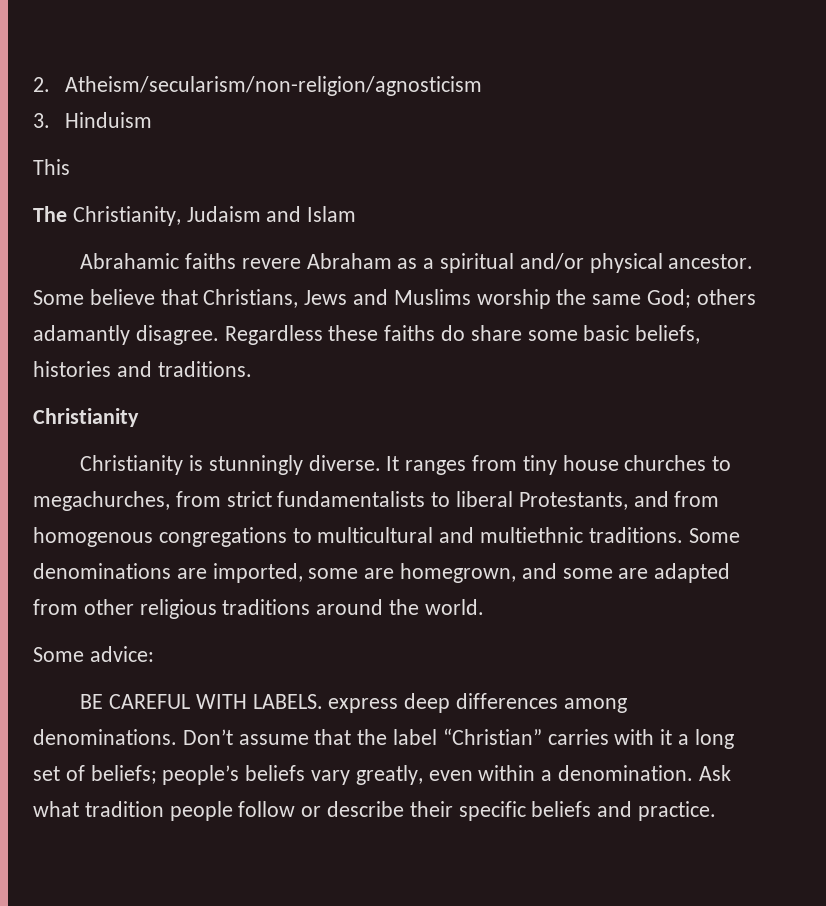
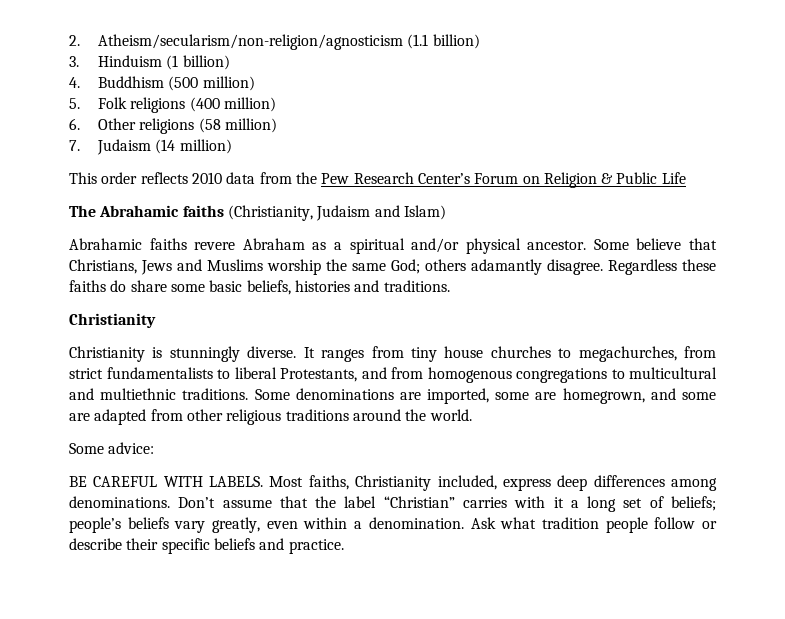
(483, 86) none -> [407,34,480,49] (1.1 billion)
[33,159,70,175] [33,206,181,226] // This // The Christianity, -> [166,55,230,70] [69,76,255,91] [69,97,277,113] [69,118,278,134] [69,139,232,155] [69,172,686,188] [69,205,313,221] (1 billion) // 4. Buddhism (500 million) // 5. Folk religions (400 million) // 6. Other religions (58 million) // 7. Judaism (14 million) // This order reflects 2010 data from the Pew Research Center’s Forum on Religion & Public Life // The Abrahamic faiths (Christianity,
[307,206,357,222] Islam -> [403,205,446,220] Islam)
(323, 701) none -> [269,475,497,491] Most faiths, Christianity included,

